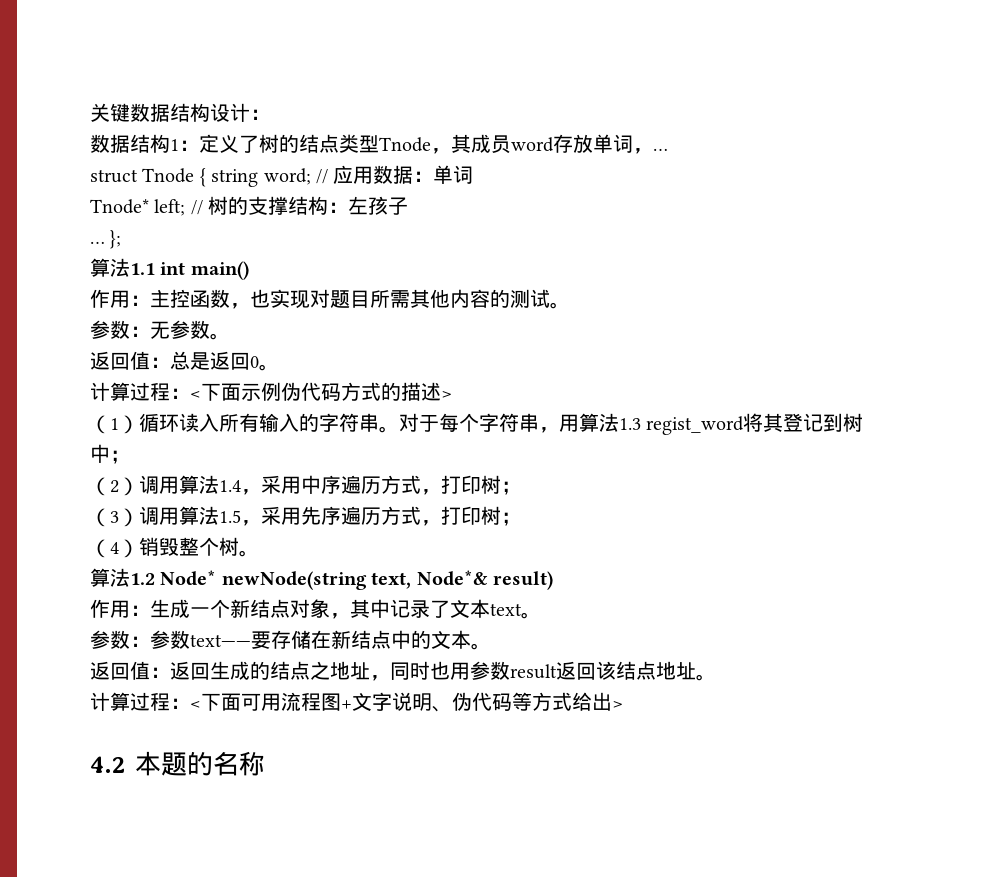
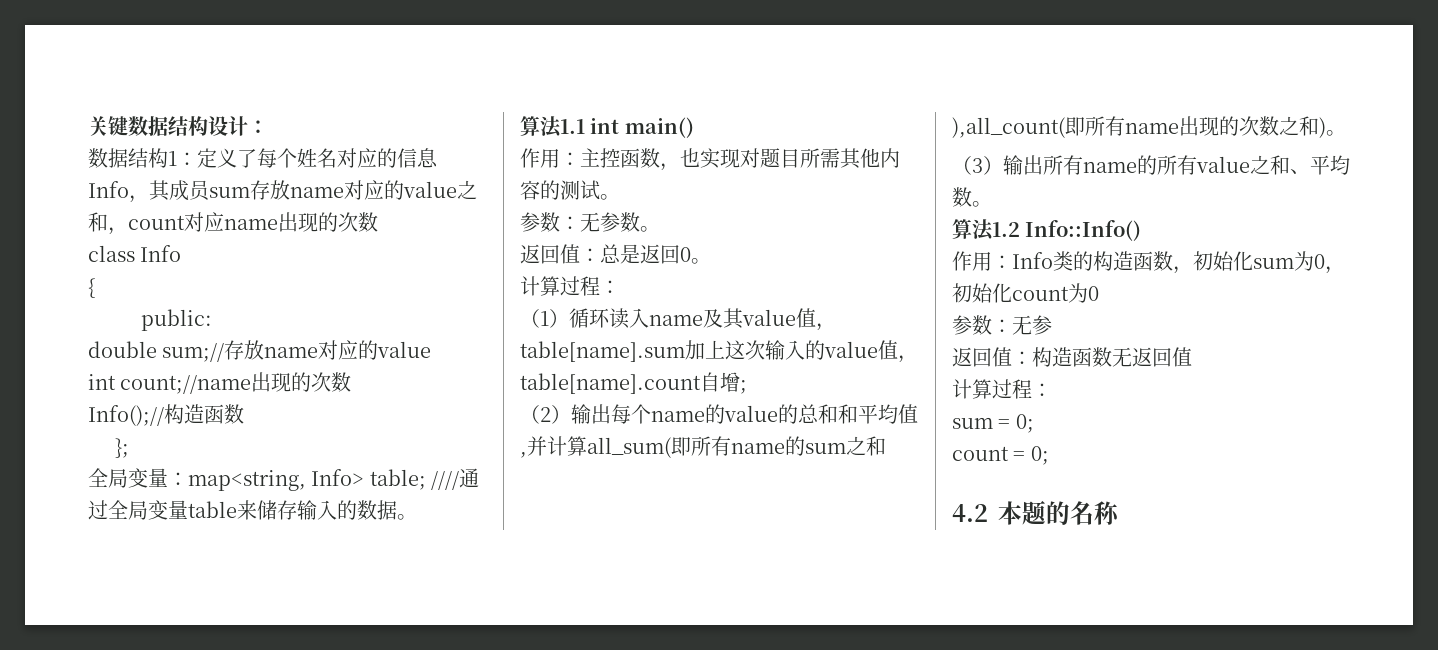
[259,134,668,154] [90,165,474,187] [90,196,409,216] [90,230,122,249] 树的结点类型Tnode，其成员word存放单词，… // struct Tnode { string word; // 应用数据：单词 // Tnode* left; // 树的支撑结构：左孩子 // … }; -> [257,148,438,168] [88,180,477,203] [88,212,378,235] [88,245,182,262] [88,278,95,298] [141,309,213,331] [88,340,432,362] [88,372,352,394] [88,404,244,426] [114,438,129,458] [88,468,480,491] [88,500,417,520] 每个姓名对应的信息Info，其成员sum存放name对应的value之和，count对应name出现的次数 // class Info // { // public: // double sum;//存放name对应的value // int count;//name出现的次数 // Info();//构造函数 // }; // 全局变量：map<string, Info> table; ////通过全局变量table来储存输入的数据。
[190,382,452,401] [90,413,864,435] [90,444,130,464] [90,475,521,496] [90,506,521,527] [90,537,259,558] [90,568,553,590] [90,599,541,619] [90,630,491,650] [90,661,716,681] [90,692,623,712] <下面示例伪代码方式的描述> // （1）循环读入所有输入的字符串。对于每个字符串，用算法1.3 regist_word将其登记到树中； // （2）调用算法1.4，采用中序遍历方式，打印树； // （3）调用算法1.5，采用先序遍历方式，打印树； // （4）销毁整个树。 // 算法1.2 Node* newNode(string text, Node*& result) // 作用：生成一个新结点对象，其中记录了文本text。 // 参数：参数text——要存储在新结点中的文本。 // 返回值：返回生成的结点之地址，同时也用参数result返回该结点地址。 // 计算过程：<下面可用流程图+文字说明、伪代码等方式给出> -> [520,308,836,331] [520,340,918,363] [520,372,747,394] [520,404,918,424] [520,436,886,458] [952,116,1346,138] [952,155,1350,175] [952,187,992,207] [952,219,1142,241] [952,251,1345,274] [952,283,1099,303] [952,315,1052,335] [952,347,1192,367] [952,379,1052,399] [952,414,1034,433] [952,446,1049,465] // （1）循环读入name及其value值，table[name].sum加上这次输入的value值，table[name].count自增; // （2）输出每个name的value的总和和平均值,并计算all_sum(即所有name的sum之和),all_count(即所有name出现的次数之和)。 // （3）输出所有name的所有value之和、平均数。 // 算法1.2 Info::Info() // 作用：Info类的构造函数，初始化sum为0，初始化count为0 // 参数：无参 // 返回值：构造函数无返回值 // 计算过程： // sum = 0; // count = 0;

